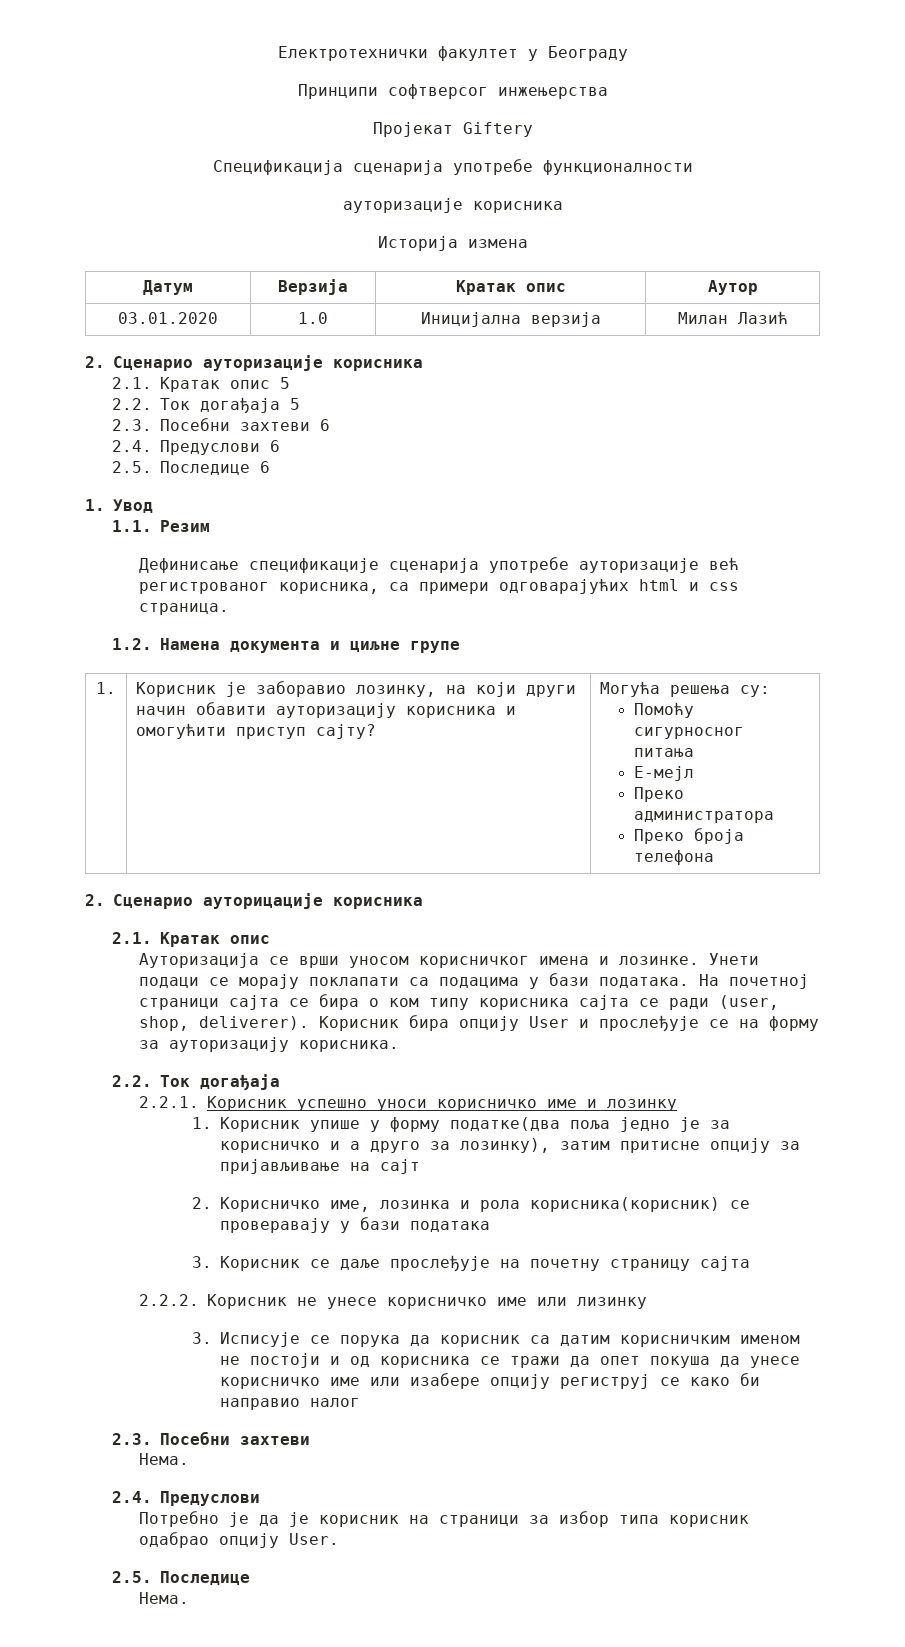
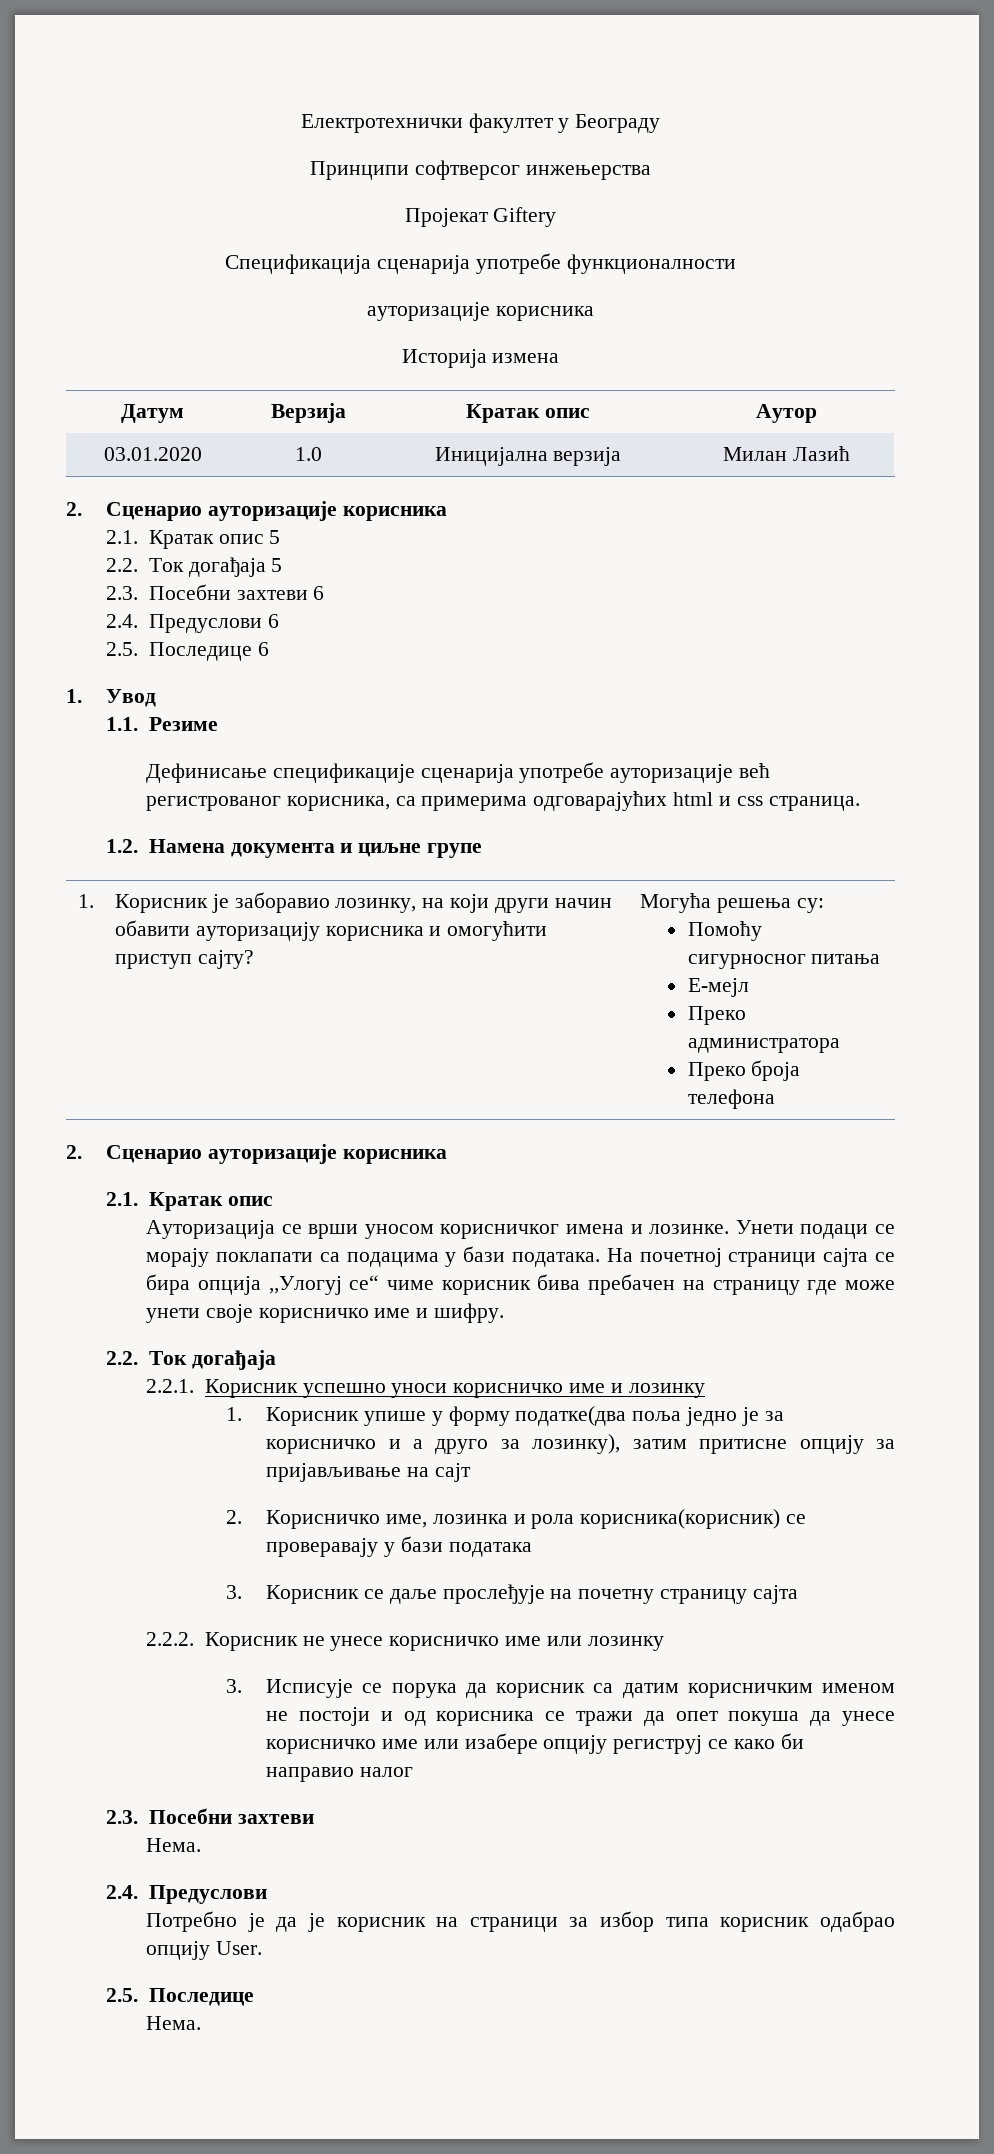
[159,520,210,532] Резим -> [148,717,218,731] Резимe
[418,582,489,594] примери -> [421,796,528,811] примерима
[203,893,323,909] ауторицације -> [207,1144,337,1164] ауторизације
[368,995,779,1010] [138,1015,819,1032] [138,1037,399,1052] о ком типу корисника сајта се ради (user, shop, deliverer). Корисник бира опцију User и прослеђује се на форму за ауторизацију корисника. -> [197,1274,895,1295] [146,1303,505,1323] опција ,,Улогуј се“ чиме корисник бива пребачен на страницу где може унети своје корисничко име и шифру.
[576,1297,647,1309] лизинку -> [587,1636,664,1651] лозинку

